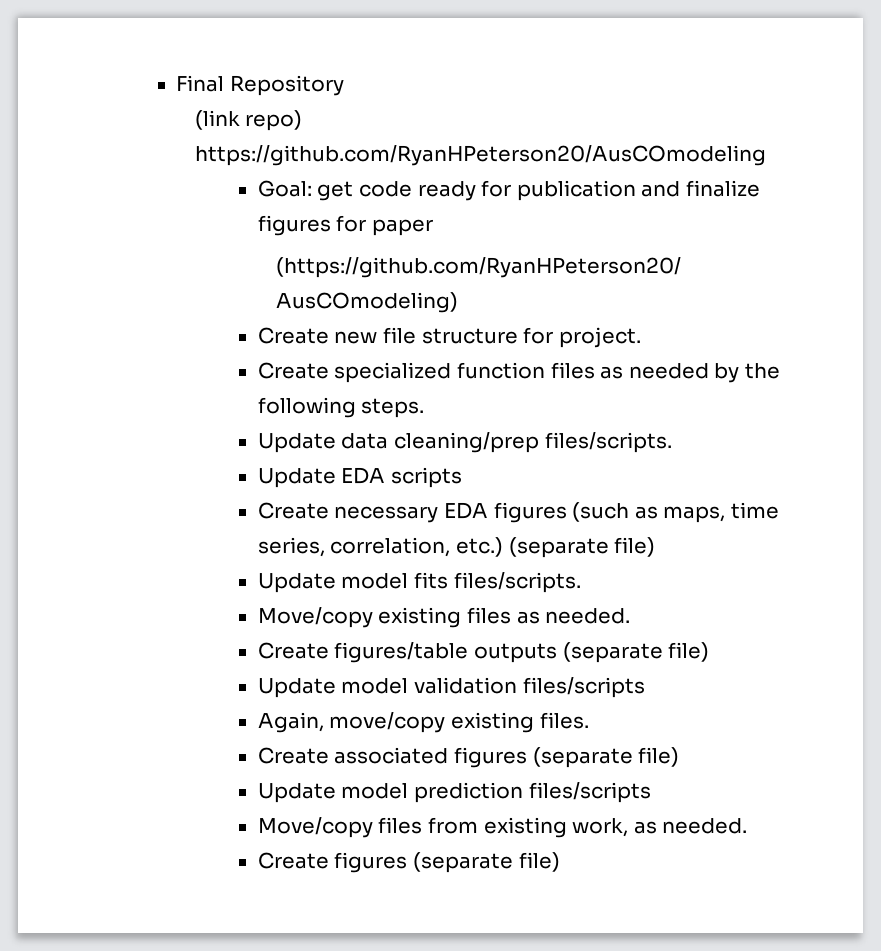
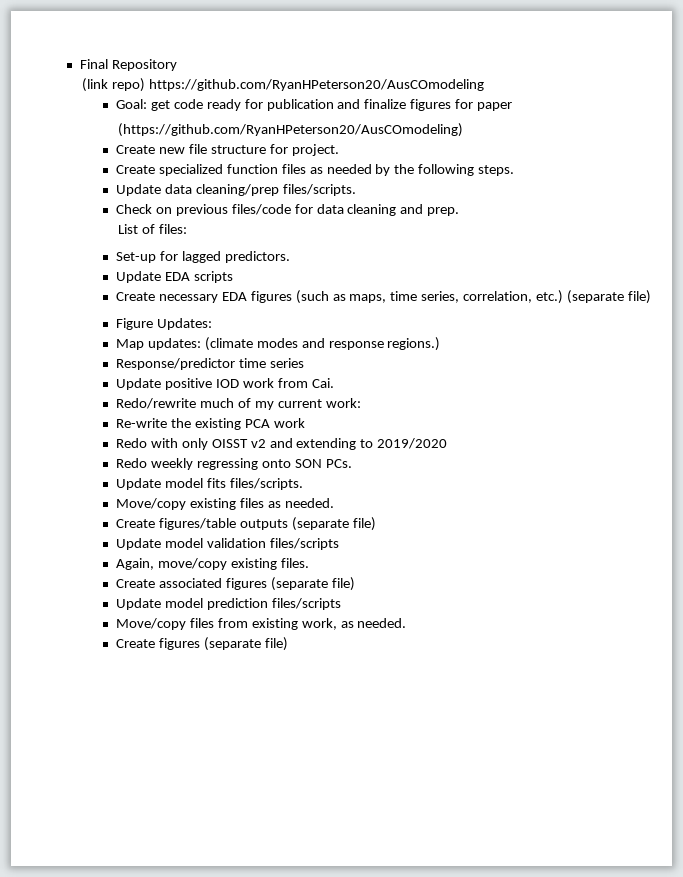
(672, 442) none -> [115,204,460,216] [117,224,187,234] [115,251,290,263] // Check on previous files/code for data cleaning and prep. // List of files: // Set-up for lagged predictors.
(656, 547) none -> [115,318,212,330] [115,337,441,351] [115,358,304,370] [115,378,334,390] [115,398,361,410] [115,418,305,430] [115,438,448,450] [115,458,352,470] // Figure Updates: // Map updates: (climate modes and response regions.) // Response/predictor time series // Update positive IOD work from Cai. // Redo/rewrite much of my current work: // Re-write the existing PCA work // Redo with only OISST v2 and extending to 2019/2020 // Redo weekly regressing onto SON PCs.

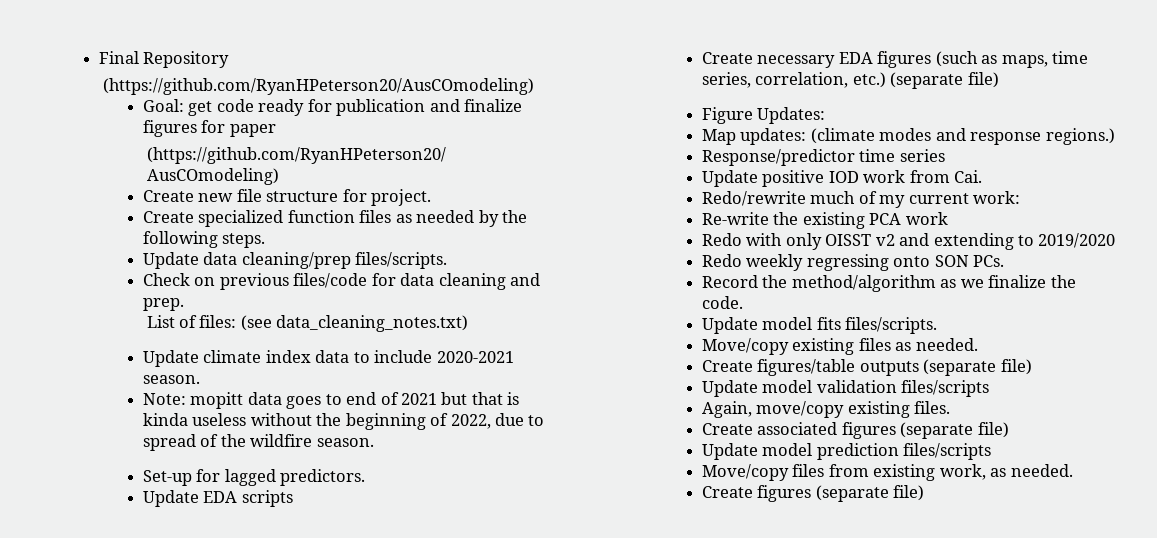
[82,78,485,92] (link repo) https://github.com/RyanHPeterson20/AusCOmodeling -> [102,78,534,95] (https://github.com/RyanHPeterson20/AusCOmodeling)
(187, 229) none -> [240,315,469,332] [142,350,514,367] [142,375,200,384] [142,392,520,409] [142,413,545,430] [142,434,374,451] (see data_cleaning_notes.txt) // Update climate index data to include 2020-2021 season. // Note: mopitt data goes to end of 2021 but that is kinda useless without the beginning of 2022, due to spread of the wildfire season.
(352, 463) none -> [701,275,1076,292] [701,296,743,309] // Record the method/algorithm as we finalize the code.

